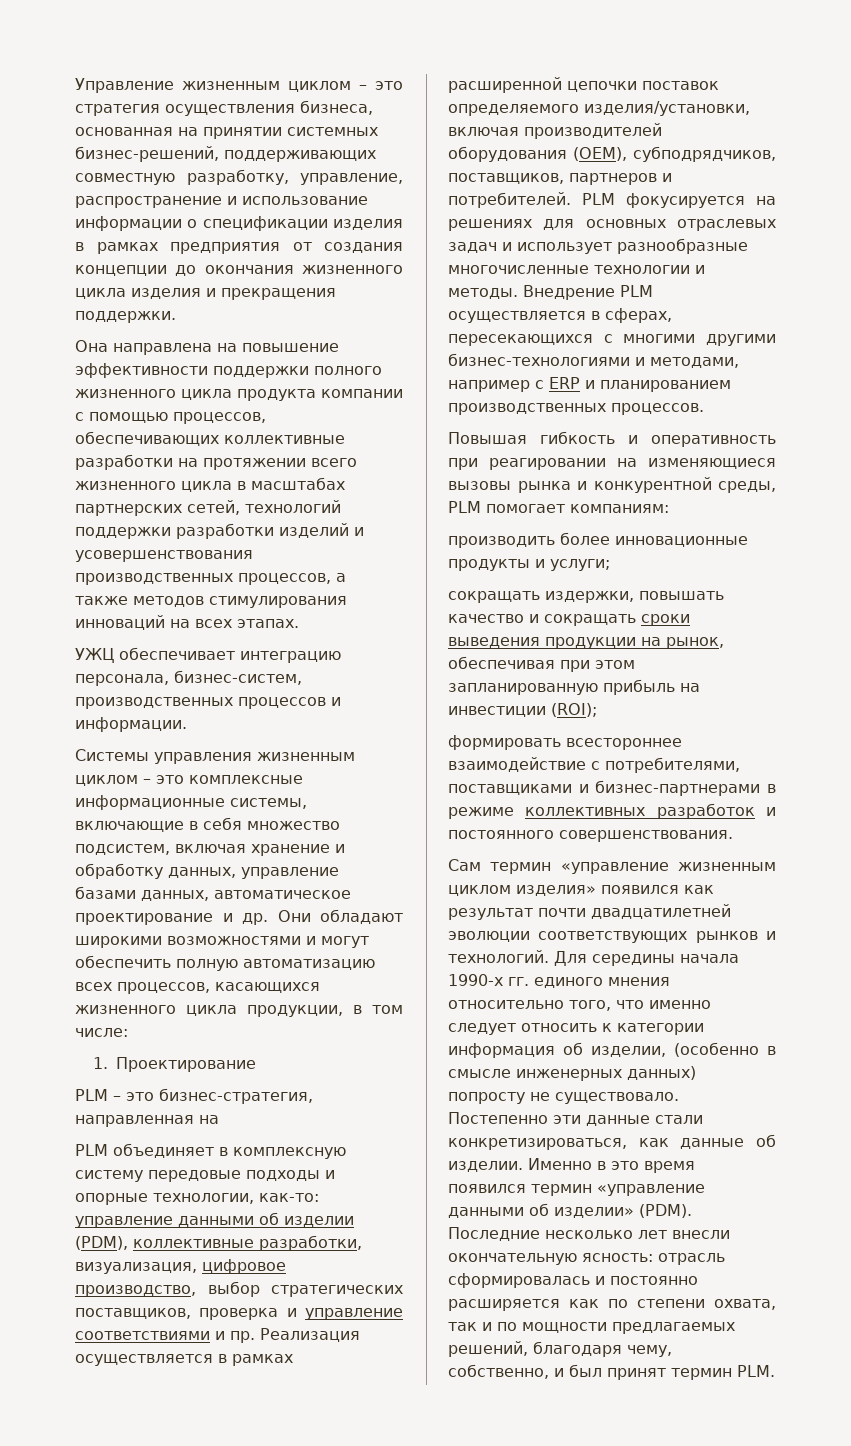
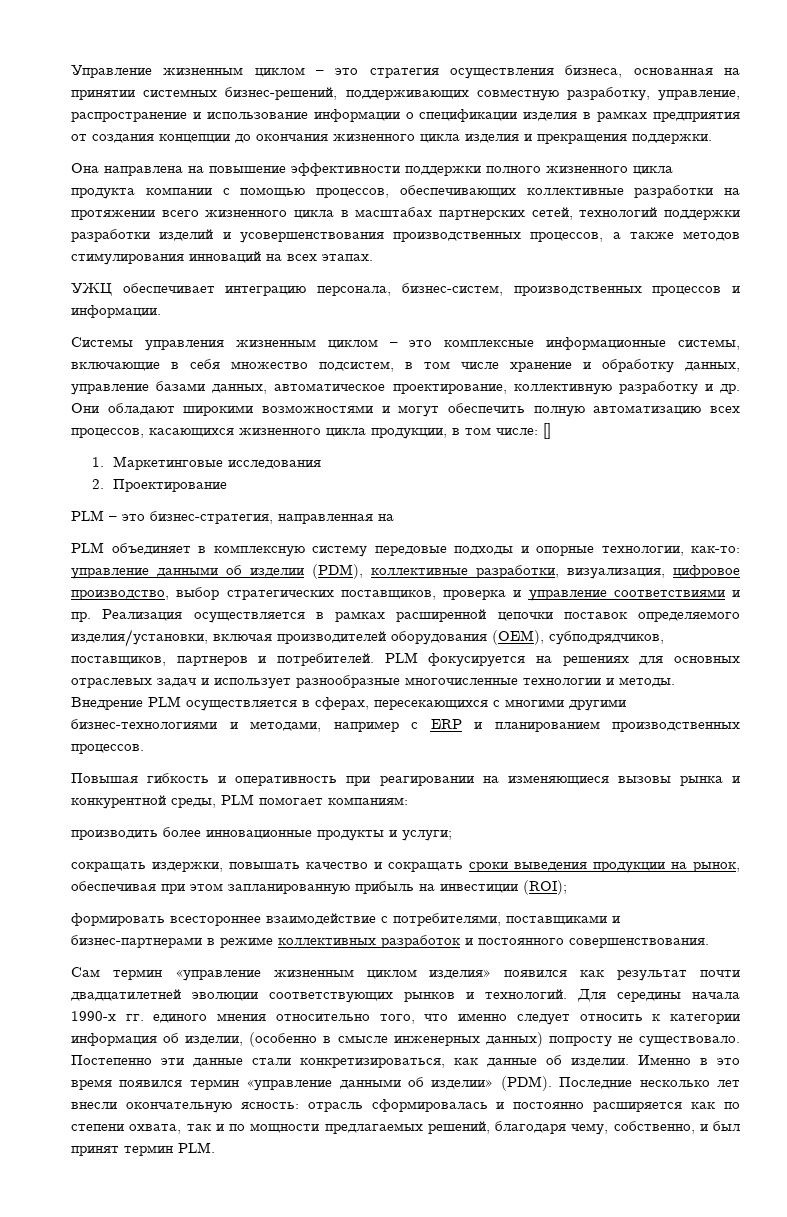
[175,844,246,853] включая -> [405,361,499,369] в том числе
[75,913,213,925] проектирование -> [392,381,698,395] проектирование, коллективную разработку
(128, 1032) none -> [543,423,551,439] []
(109, 1063) none -> [113,456,322,470] [92,479,105,489] Маркетинговые исследования // 2.

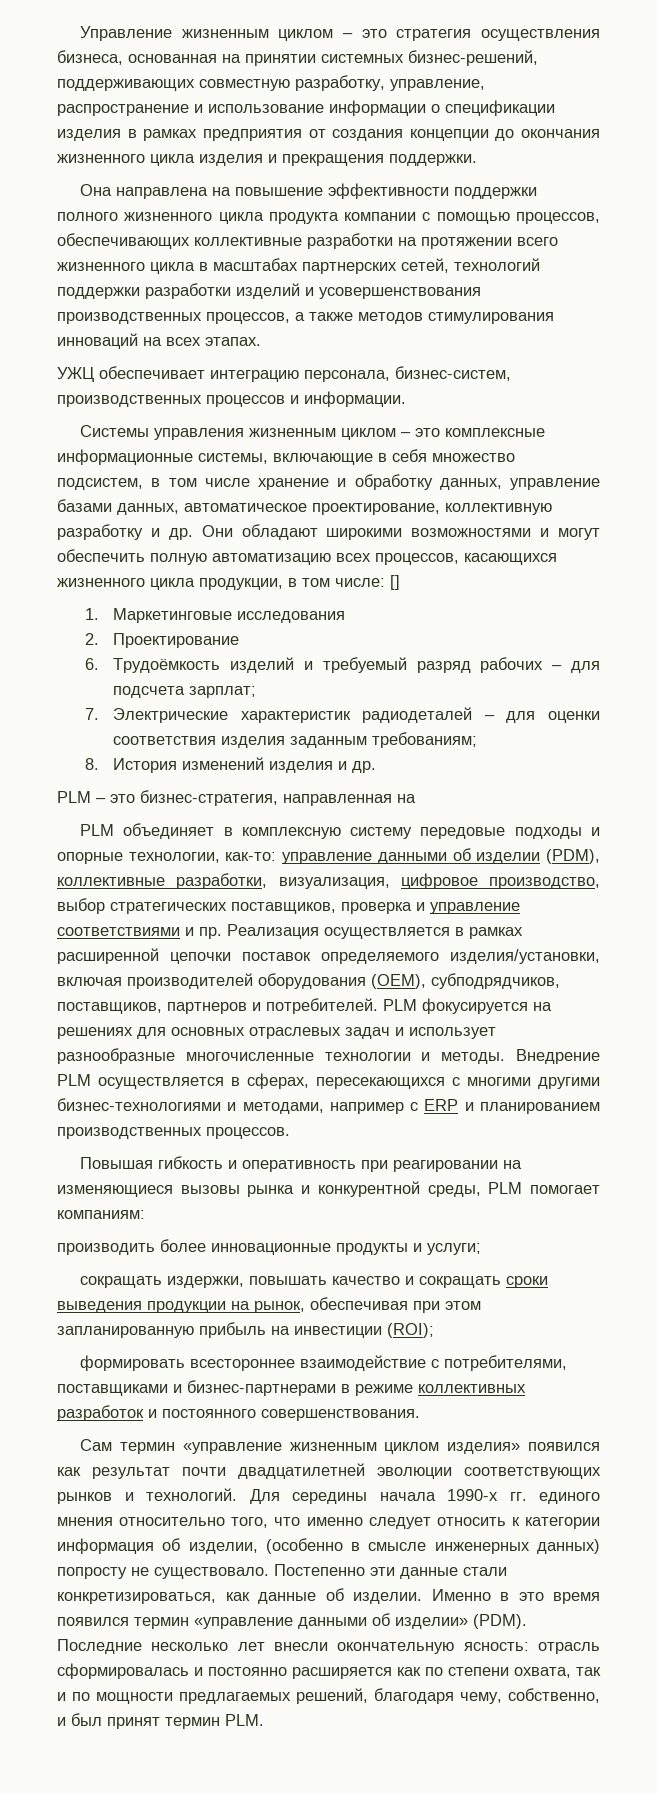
(228, 485) none -> [85,657,600,673] [113,686,257,698] [85,707,600,723] [113,732,478,748] [85,757,377,773] // 6. Трудоёмкость изделий и требуемый разряд рабочих – для подсчета зарплат; // 7. Электрические характеристик радиодеталей – для оценки соответствия изделия заданным требованиям; // 8. История изменений изделия и др.

